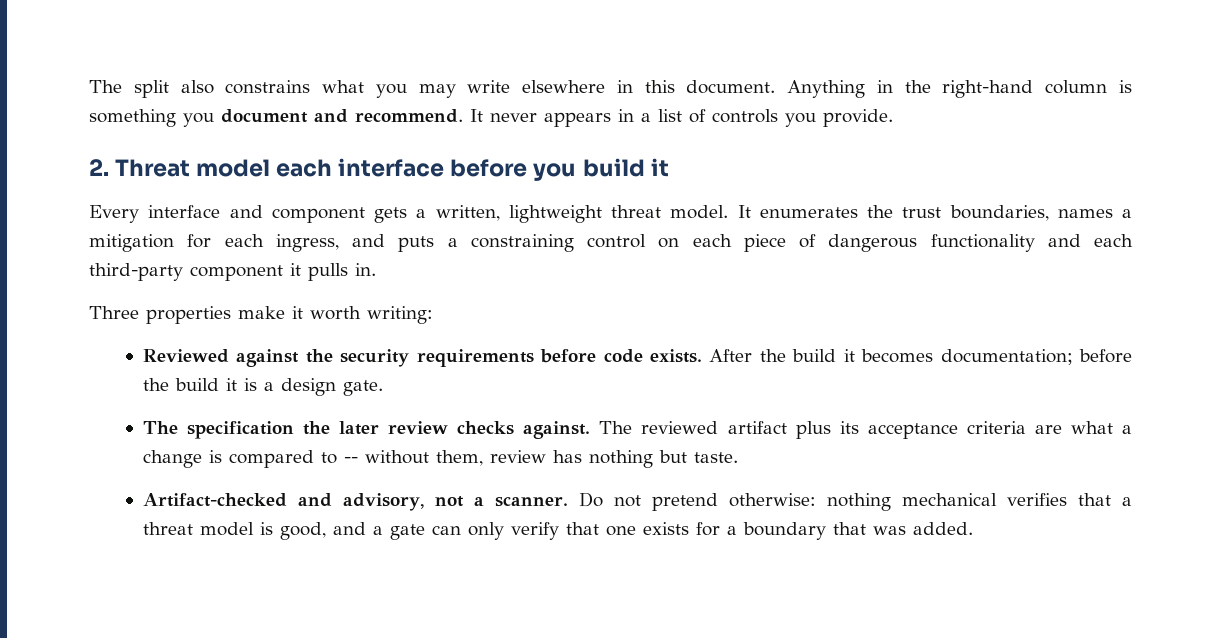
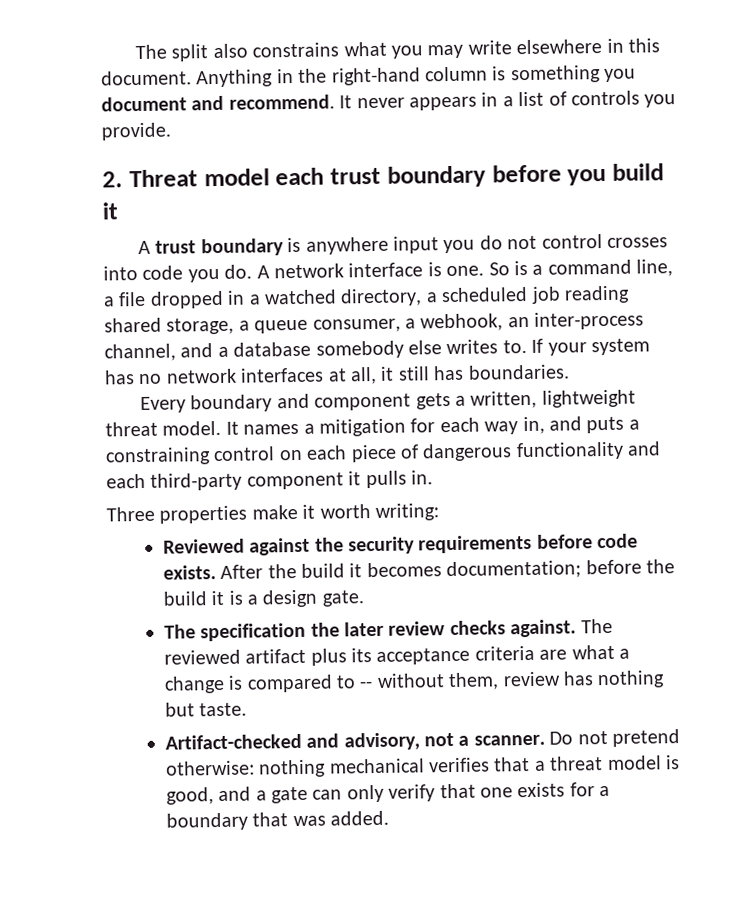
[338,158,445,177] interface -> [330,165,486,188] trust boundary
(669, 167) none -> [138,234,669,257] [103,259,674,283] [103,285,630,309] [104,311,645,335] [104,338,650,362] [104,364,570,385] // A trust boundary is anywhere input you do not control crosses into code you do. A network interface is one. So is a command line, a file dropped in a watched directory, a scheduled job reading shared storage, a queue consumer, a webhook, an inter-process channel, and a database somebody else writes to. If your system has no network interfaces at all, it still has boundaries.
[148,205,221,218] interface -> [190,394,273,413] boundary
[759,205,1049,221] enumerates the trust boundaries, -> (239, 428) none
[275,234,339,252] ingress, -> [484,416,545,435] way in,

